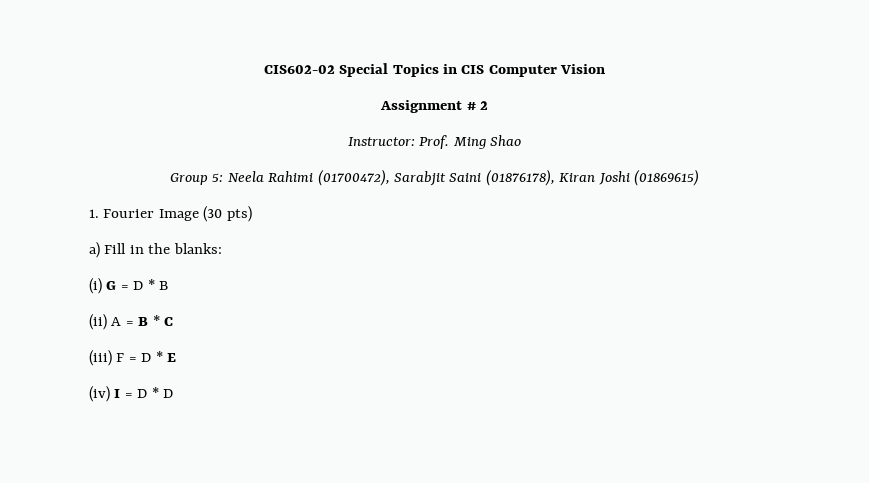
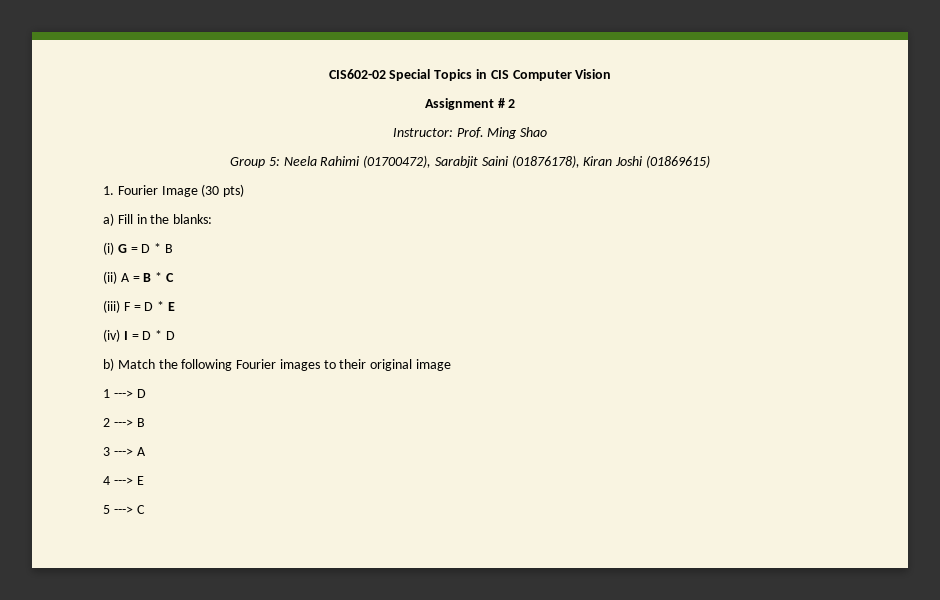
(174, 393) none -> [103,358,452,371] [103,389,146,398] [103,418,145,427] [103,447,146,456] [103,476,144,485] [103,505,145,514] // b) Match the following Fourier images to their original image // 1 ---> D // 2 ---> B // 3 ---> A // 4 ---> E // 5 ---> C

